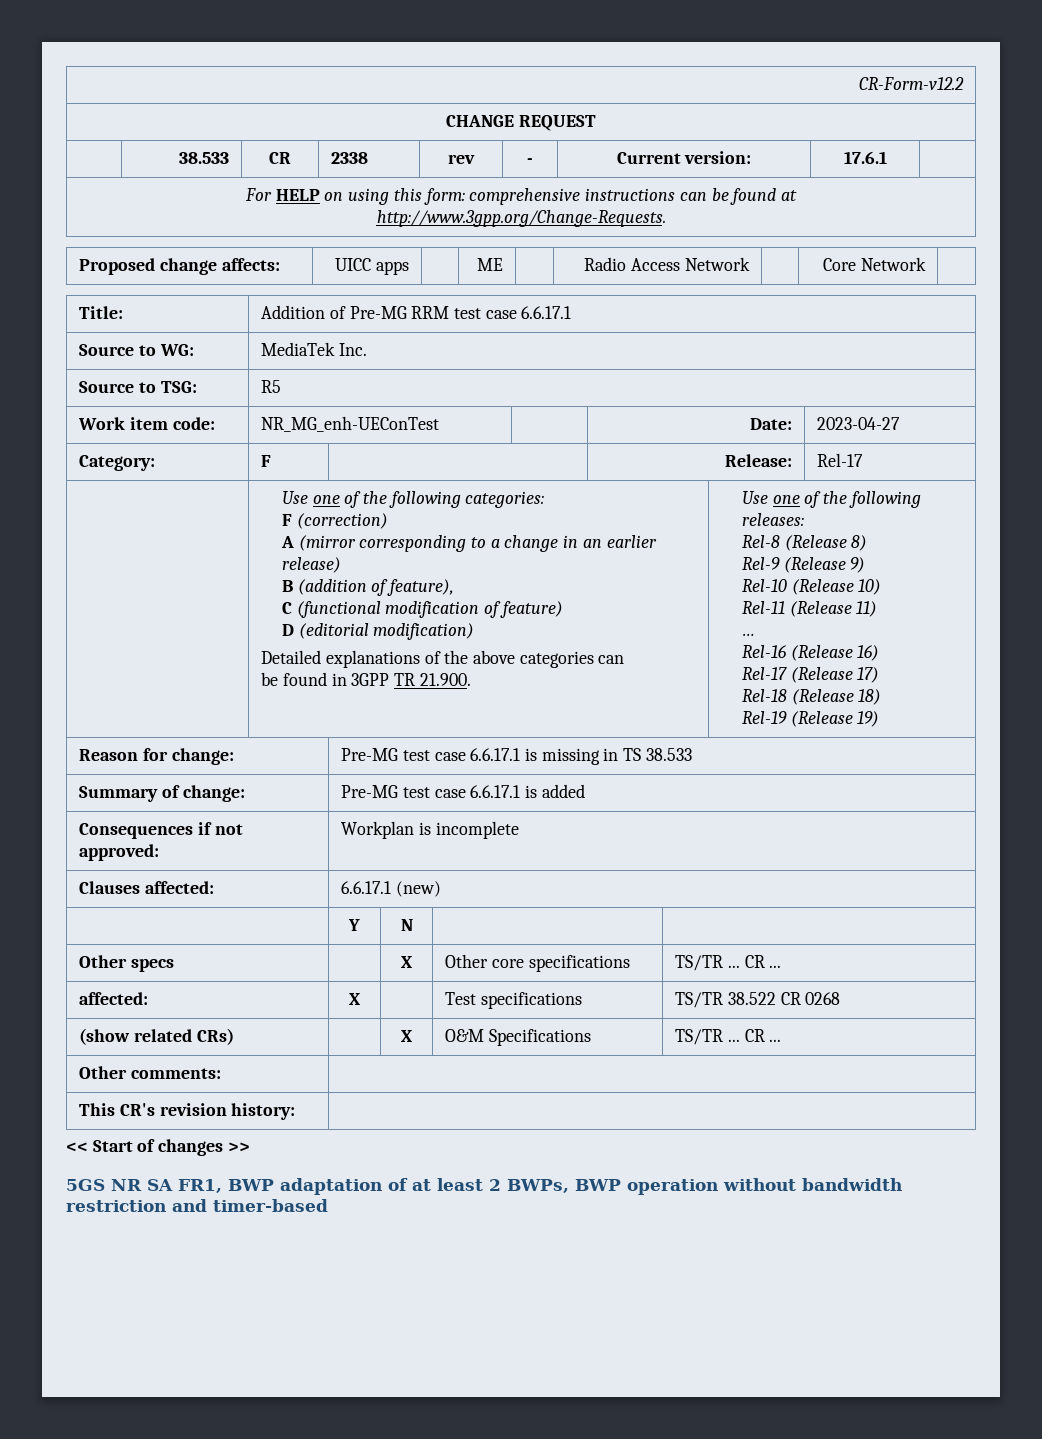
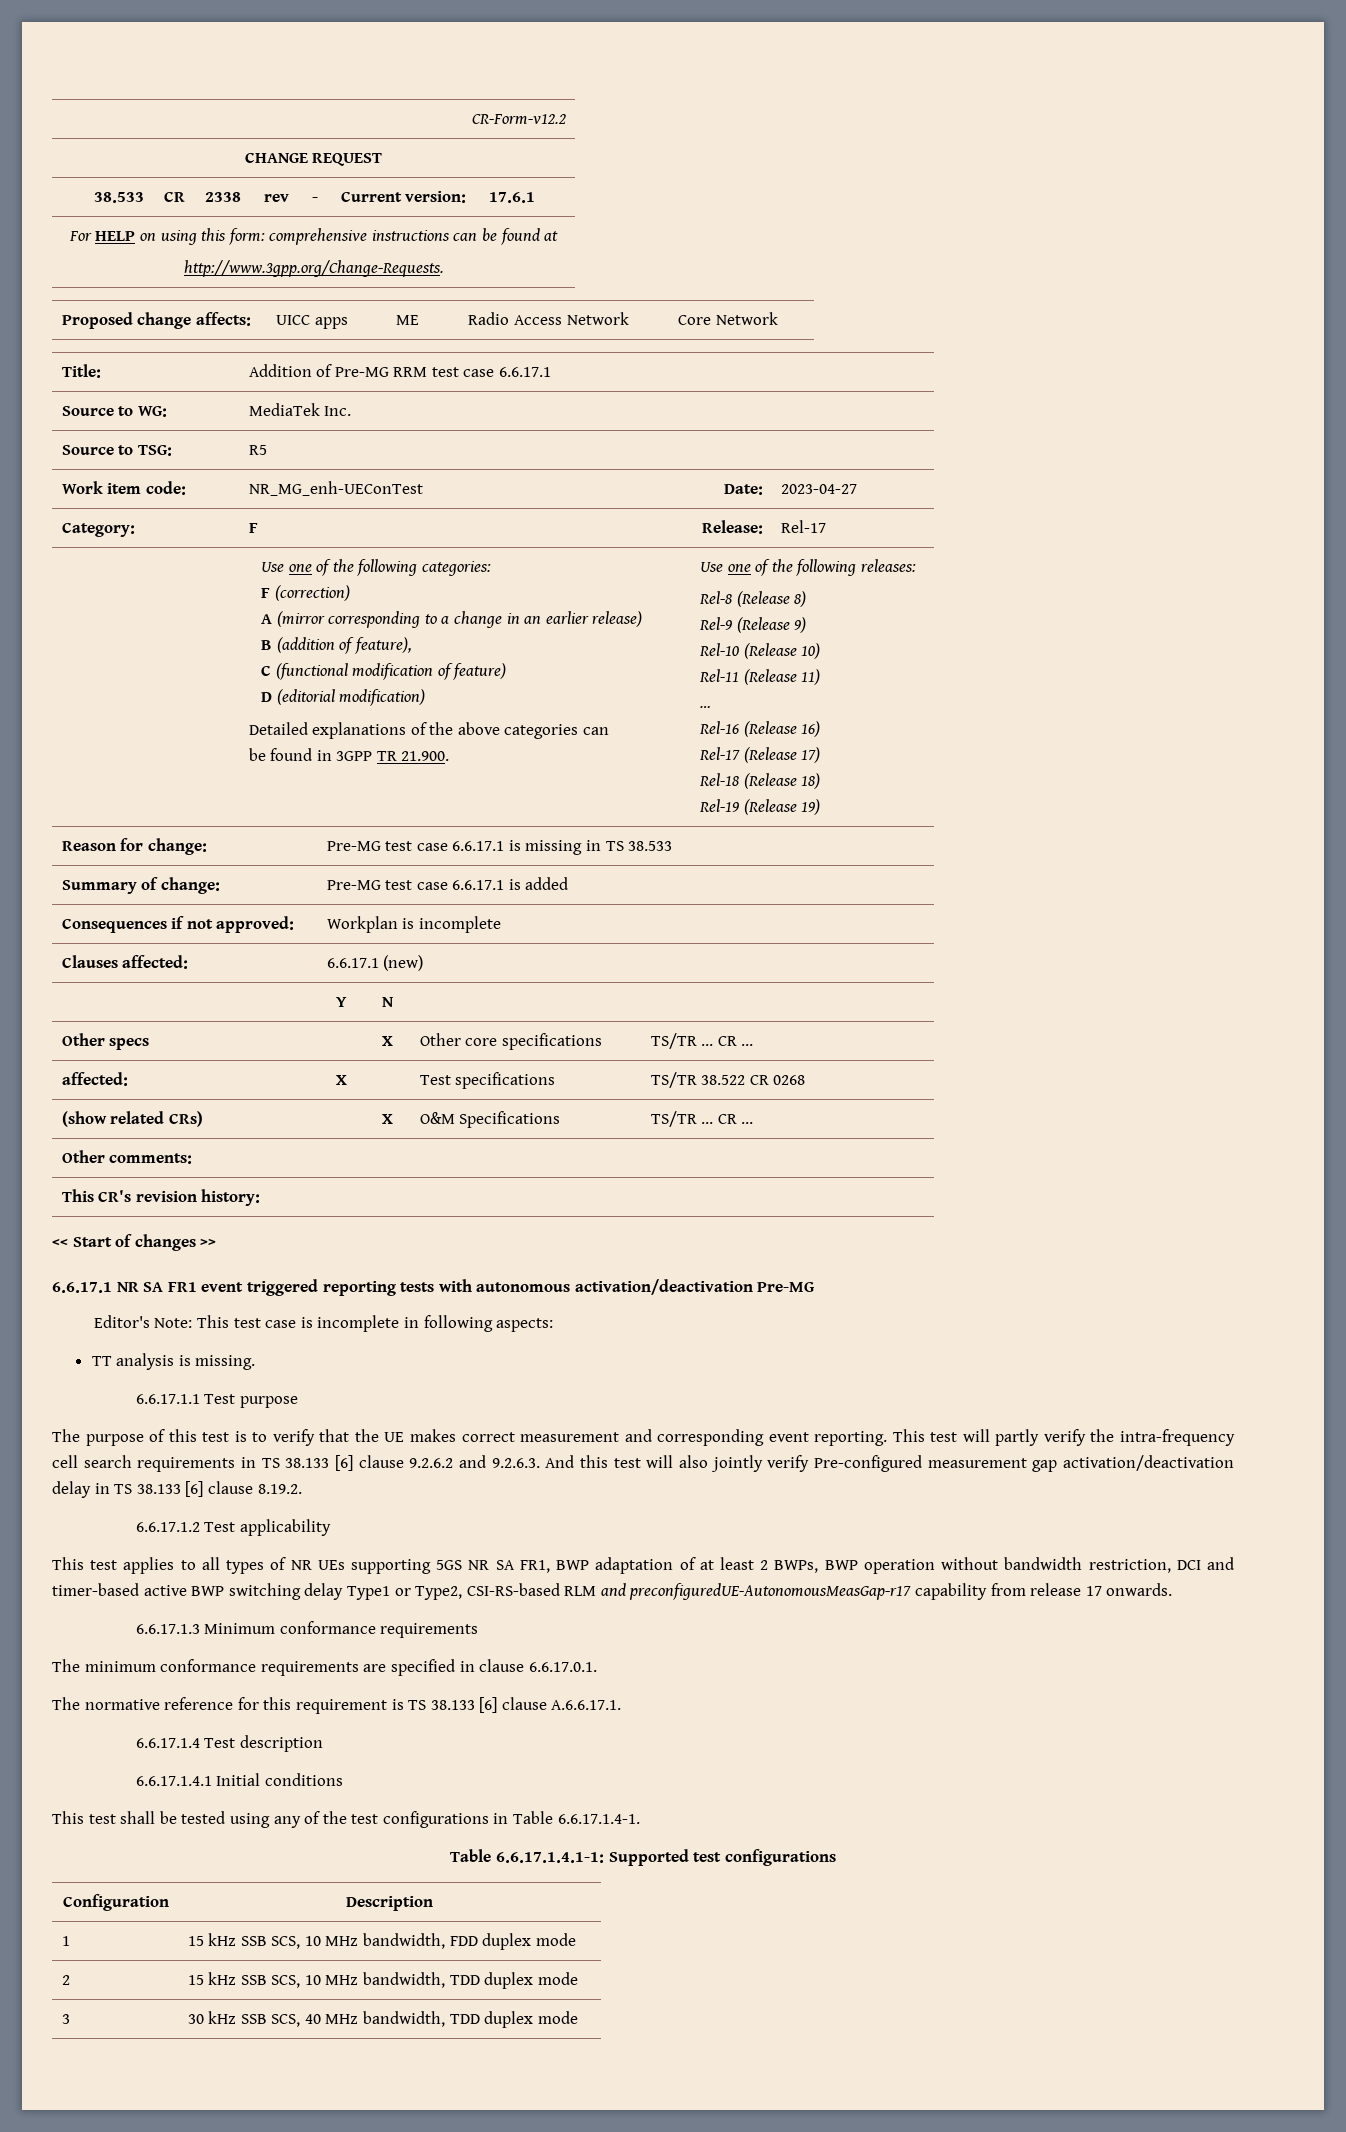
(250, 1147) none -> [52,1279,815,1296] [93,1315,554,1332] [91,1353,256,1370] [135,1394,298,1408] [52,1429,1235,1446] [52,1455,1234,1472] [52,1481,302,1498] [135,1519,331,1536] [52,1557,431,1574] 6.6.17.1 NR SA FR1 event triggered reporting tests with autonomous activation/deactivation Pre-MG // Editor's Note: This test case is incomplete in following aspects: // TT analysis is missing. // 6.6.17.1.1 Test purpose // The purpose of this test is to verify that the UE makes correct measurement and corresponding event reporting. This test will partly verify the intra-frequency cell search requirements in TS 38.133 [6] clause 9.2.6.2 and 9.2.6.3. And this test will also jointly verify Pre-configured measurement gap activation/deactivation delay in TS 38.133 [6] clause 8.19.2. // 6.6.17.1.2 Test applicability // This test applies to all types of NR UEs supporting
[66,1199,328,1212] restriction and timer-based -> [1088,1557,1234,1573] [52,1583,1173,1600] [135,1621,479,1638] [52,1659,597,1676] [52,1697,622,1714] [135,1735,323,1752] [135,1773,343,1786] [52,1811,640,1828] [450,1849,836,1866] [62,1894,169,1911] [346,1896,433,1911] [61,1936,70,1946] [187,1933,576,1950] [61,1975,70,1985] [187,1972,578,1989] [61,2014,70,2024] [187,2011,578,2028] restriction, DCI and timer-based active BWP switching delay Type1 or Type2, CSI-RS-based RLM and preconfiguredUE-AutonomousMeasGap-r17 capability from release 17 onwards. // 6.6.17.1.3 Minimum conformance requirements // The minimum conformance requirements are specified in clause 6.6.17.0.1. // The normative reference for this requirement is TS 38.133 [6] clause A.6.6.17.1. // 6.6.17.1.4 Test description // 6.6.17.1.4.1 Initial conditions // This test shall be tested using any of the test configurations in Table 6.6.17.1.4-1. // Table 6.6.17.1.4.1-1: Supported test configurations // Configuration | Description // 1 | 15 kHz SSB SCS, 10 MHz bandwidth, FDD duplex mode // 2 | 15 kHz SSB SCS, 10 MHz bandwidth, TDD duplex mode // 3 | 30 kHz SSB SCS, 40 MHz bandwidth, TDD duplex mode

